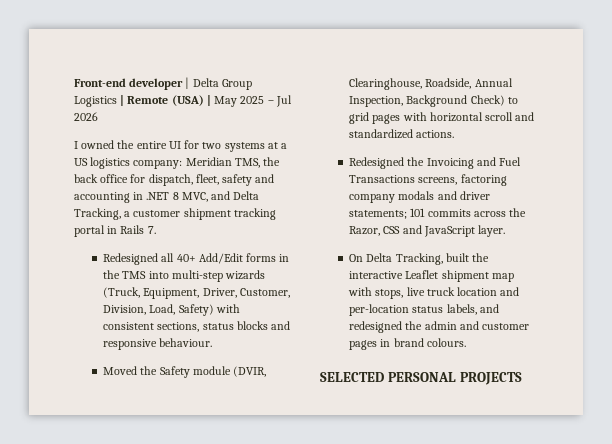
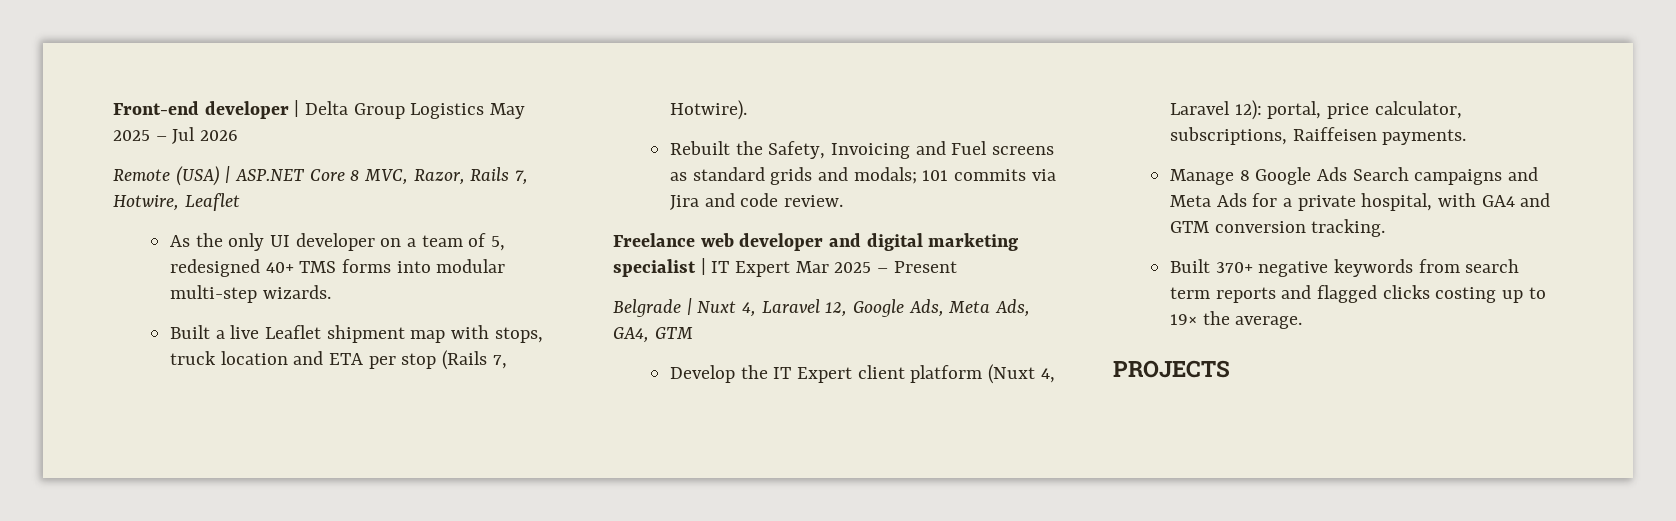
[120,95,211,106] | Remote (USA) | -> (485, 111) none
[74,140,288,152] [74,157,281,169] [74,174,275,186] [74,191,260,203] [74,208,276,220] [74,225,156,237] [103,253,290,265] [103,270,266,282] [103,287,290,299] [103,304,240,316] [103,321,291,332] [103,338,213,350] [103,366,267,378] [349,78,513,90] [349,95,518,107] [349,112,535,124] [349,129,455,139] [349,157,522,169] [349,174,507,186] [349,191,490,203] [349,208,527,219] [349,225,506,237] [349,253,490,265] [349,271,404,279] I owned the entire UI for two systems at a US logistics company: Meridian TMS, the back office for dispatch, fleet, safety and accounting in .NET 8 MVC, and Delta Tracking, a customer shipment tracking portal in Rails 7. // Redesigned all 40+ Add/Edit forms in the TMS into multi-step wizards (Truck, Equipment, Driver, Customer, Division, Load, Safety) with consistent sections, status blocks and responsive behaviour. // Moved the Safety module (DVIR, Clearinghouse, Roadside, Annual Inspection, Background Check) to grid pages with horizontal scroll and standardized actions. // Redesigned the Invoicing and Fuel Transactions screens, factoring company modals and driver statements; 101 commits across the Razor, CSS and JavaScript layer. // On Delta Tracking, built the interactive -> [113,166,529,186] [113,193,240,211] [169,233,505,251] [169,259,506,277] [169,285,331,303] [169,325,260,339] Remote (USA) | ASP.NET Core 8 MVC, Razor, Rails 7, Hotwire, Leaflet // As the only UI developer on a team of 5, redesigned 40+ TMS forms into modular multi-step wizards. // Built a live
[406,287,425,296] live -> (543, 335) none
[349,304,499,316] [349,321,530,333] [349,338,466,350] [320,372,456,382] per-location status labels, and redesigned the admin and customer pages in brand colours. // SELECTED PERSONAL -> [328,350,507,370] [669,100,747,120] [669,141,1054,159] [669,167,1056,185] [669,193,843,210] [613,233,1019,251] [613,258,957,277] [613,298,1031,317] [613,327,693,343] [669,364,1055,384] [1169,100,1462,120] [1169,127,1467,145] [1169,167,1538,185] [1169,193,1551,211] [1169,219,1386,237] [1169,259,1520,277] [1169,285,1546,303] [1169,311,1303,329] ETA per stop (Rails 7, Hotwire). // Rebuilt the Safety, Invoicing and Fuel screens as standard grids and modals; 101 commits via Jira and code review. // Freelance web developer and digital marketing specialist | IT Expert Mar 2025 – Present // Belgrade | Nuxt 4, Laravel 12, Google Ads, Meta Ads, GA4, GTM // Develop the IT Expert client platform (Nuxt 4, Laravel 12): portal, price calculator, subscriptions, Raiffeisen payments. // Manage 8 Google Ads Search campaigns and Meta Ads for a private hospital, with GA4 and GTM conversion tracking. // Built 370+ negative keywords from search term reports and flagged clicks costing up to 19× the average. //

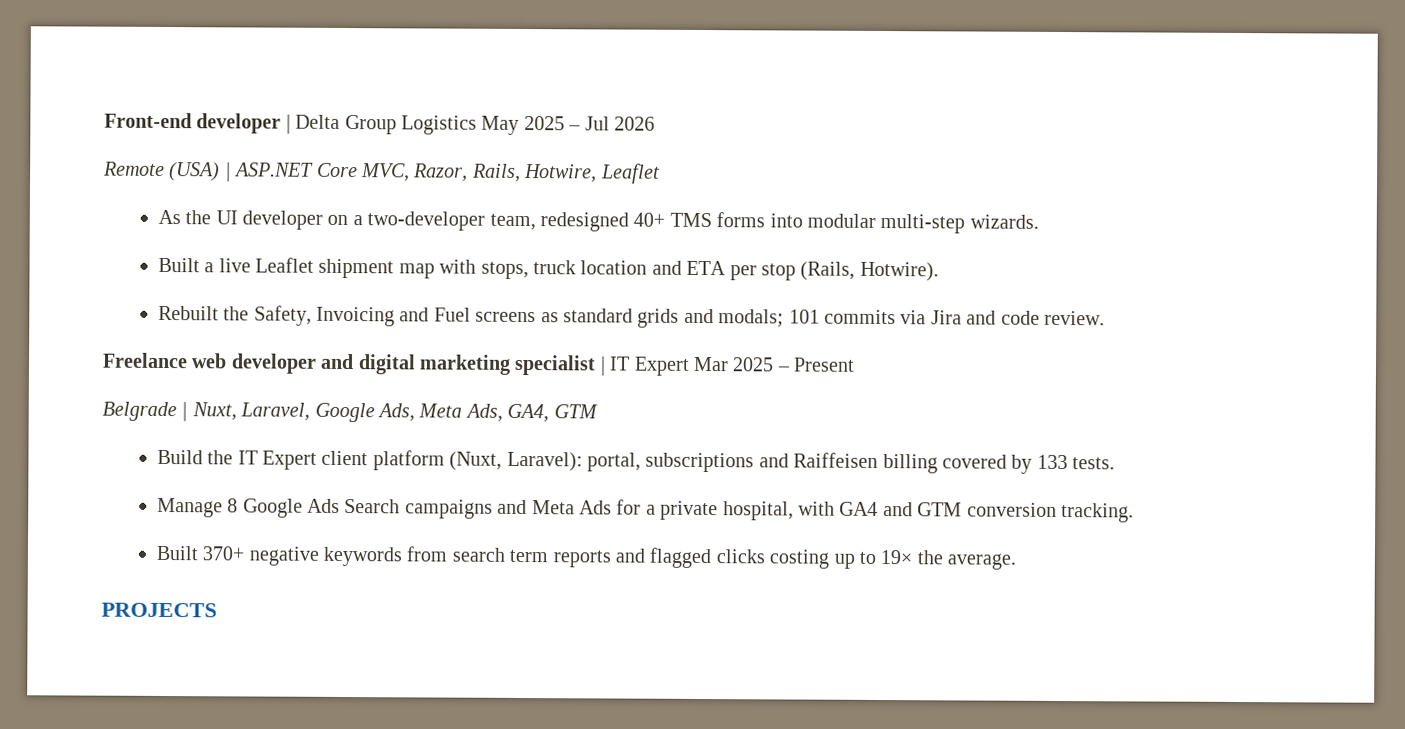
[350,170,360,181] 8 -> (358, 170) none
[470,167,529,185] Rails 7, -> [471,163,521,182] Rails,
[228,233,265,251] only -> (212, 217) none
[421,233,505,251] team of 5, -> [367,211,536,231] two-developer team,
[441,350,507,370] (Rails 7, -> [800,261,856,281] (Rails,
[697,299,848,317] Nuxt 4, Laravel 12, -> [191,402,311,421] Nuxt, Laravel,
[669,365,735,383] Develop -> [156,449,203,465] Build
[987,364,1055,384] [1169,100,1462,120] [1169,127,1467,145] (Nuxt 4, Laravel 12): portal, price calculator, subscriptions, Raiffeisen payments. -> [449,451,1116,474] (Nuxt, Laravel): portal, subscriptions and Raiffeisen billing covered by 133 tests.

